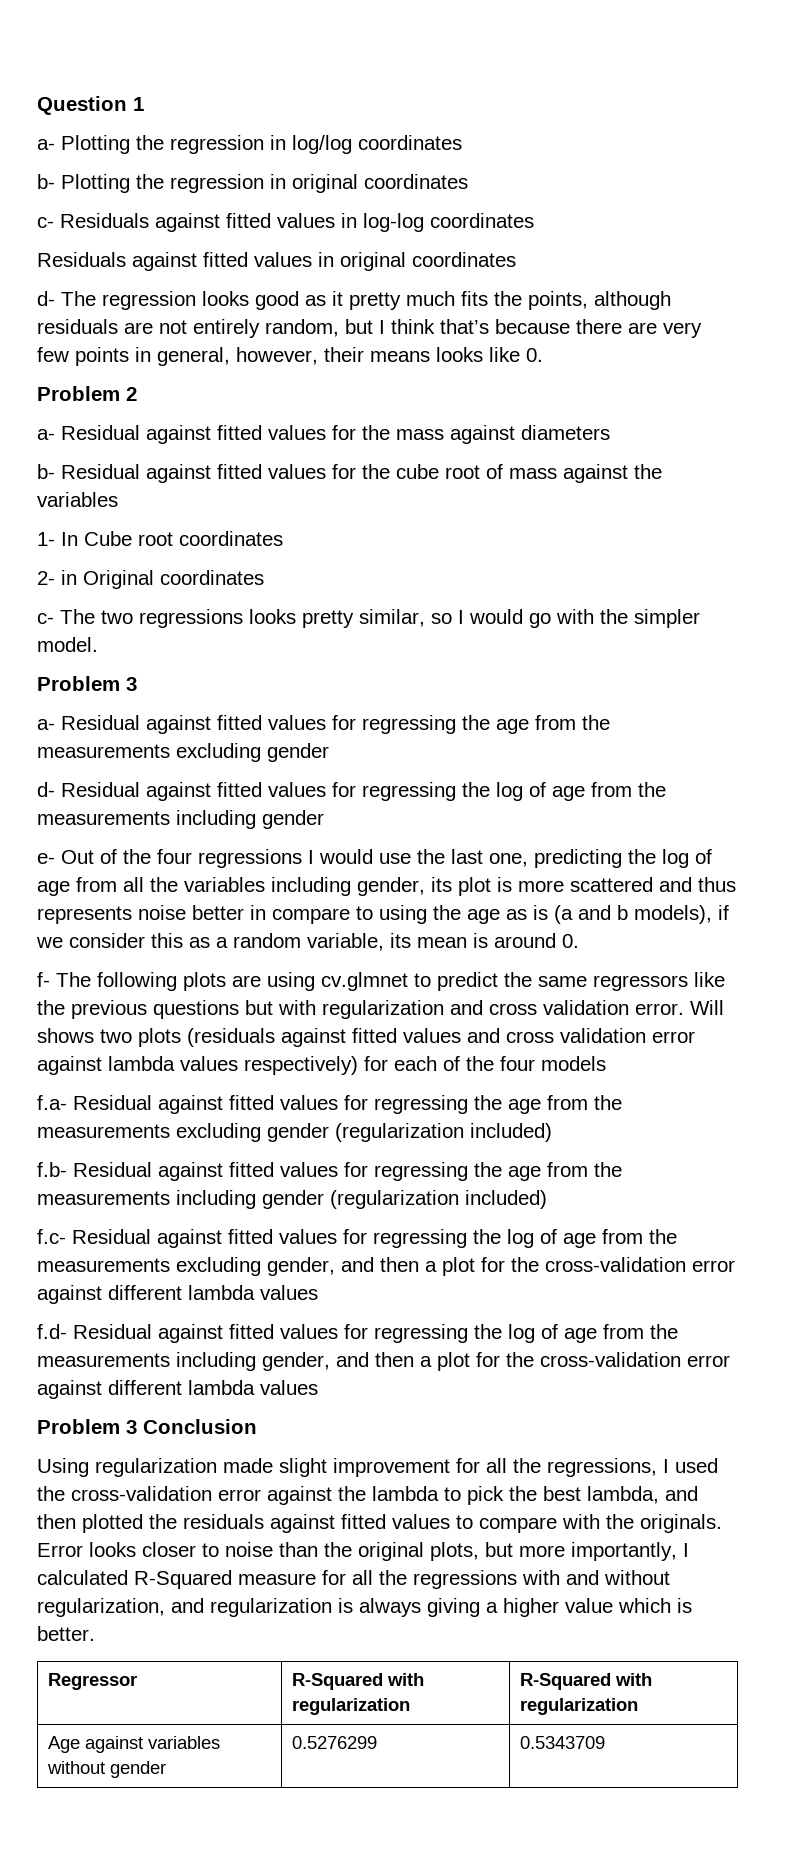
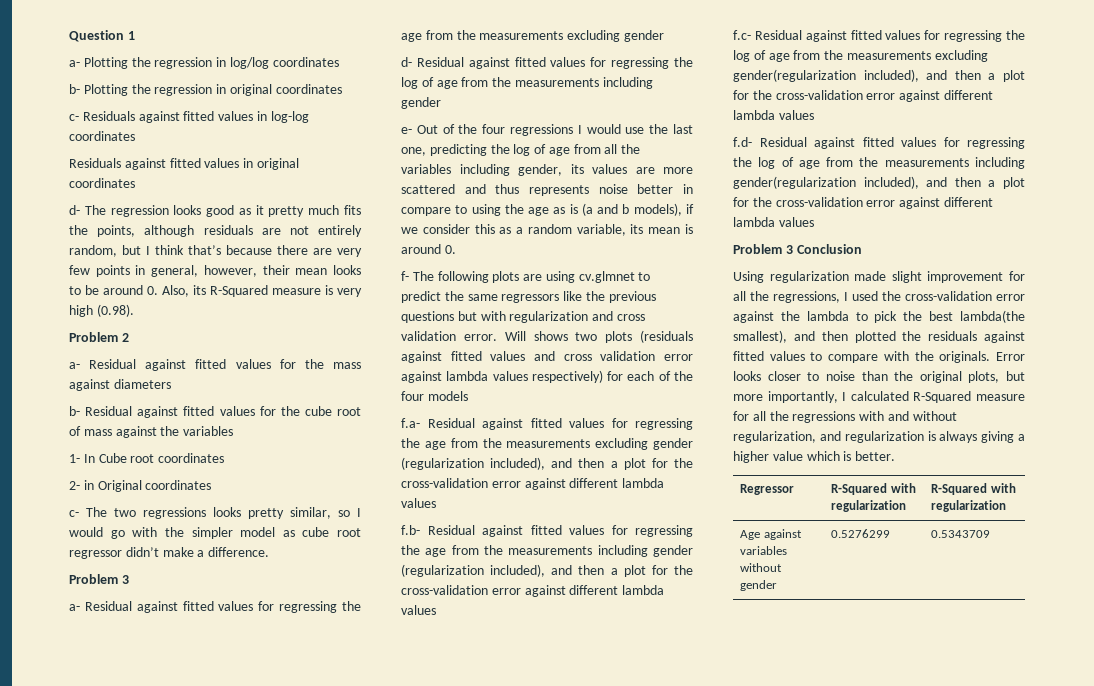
[370,347,543,362] means looks like 0. -> [295,265,361,275] [69,285,362,297] [69,304,134,317] mean looks to be around 0. Also, its R-Squared measure is very high (0.98).
[37,637,98,652] model. -> [240,527,361,537] [69,547,270,559] model as cube root regressor didn’t make a difference.
[458,877,512,896] plot is -> [592,164,655,174] values are
[470,1123,552,1142] included) -> [490,457,693,470] [401,478,665,490] [401,498,436,508] included), and then a plot for the cross-validation error against different lambda values
[465,1190,547,1209] included) -> [490,564,693,577] [401,585,665,597] [401,605,436,615] included), and then a plot for the cross-validation error against different lambda values
[267,1257,335,1276] gender, -> [733,69,919,82] gender(regularization included),
[262,1352,330,1371] gender, -> [733,176,919,189] gender(regularization included),
[587,1486,659,1504] lambda, -> [960,310,1025,323] [733,330,787,343] lambda(the smallest),

